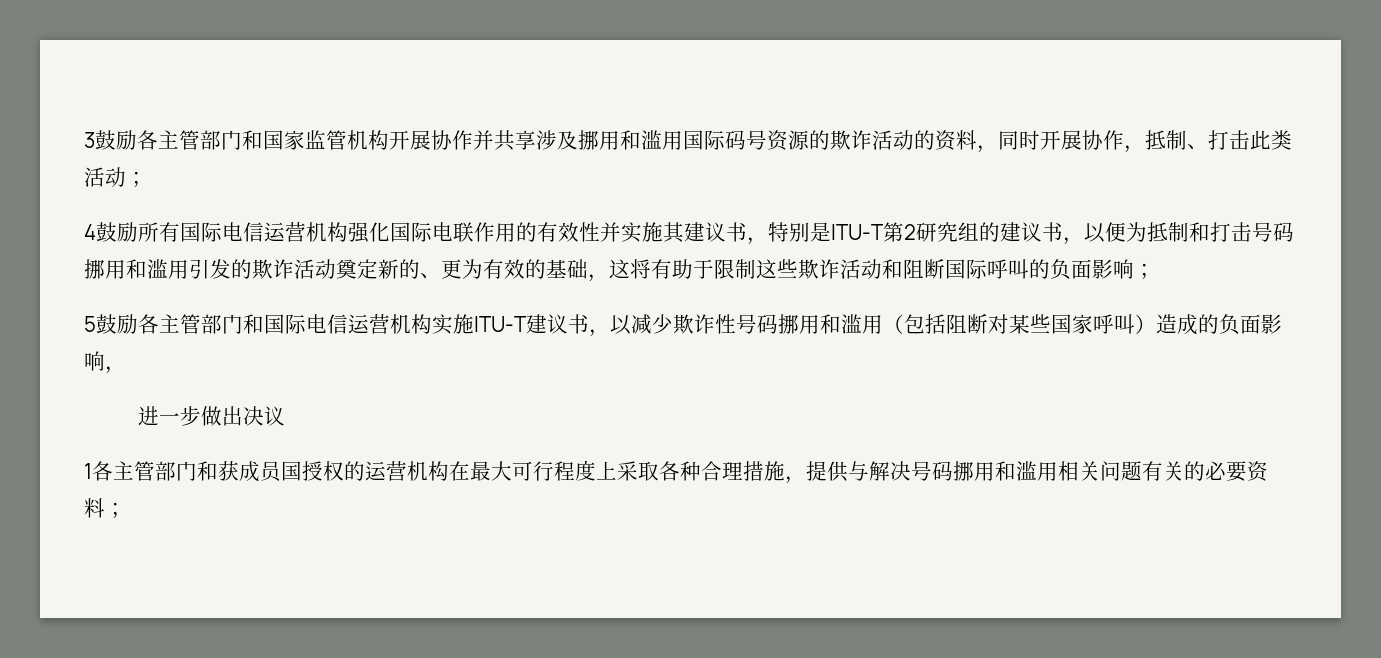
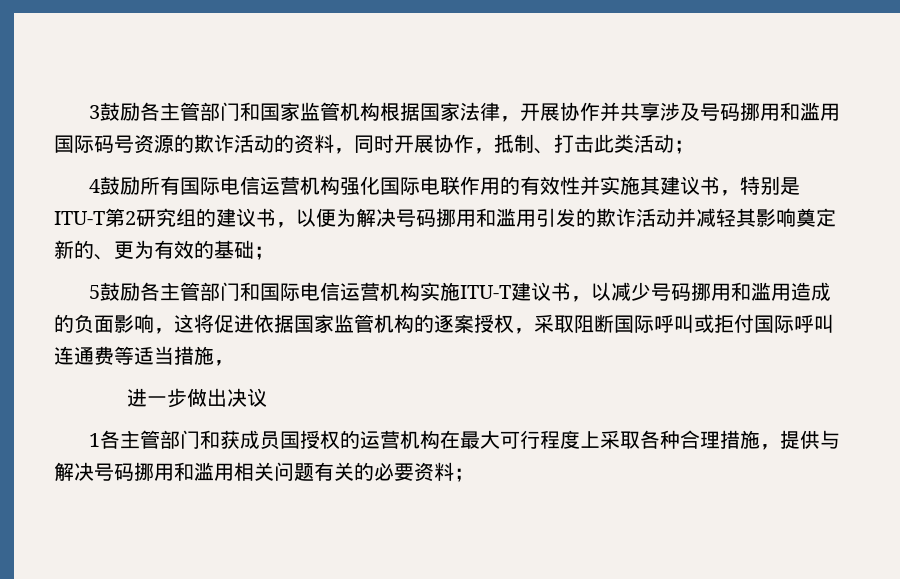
(389, 140) none -> [379,102,520,122] 根据国家法律，
(578, 140) none -> [699,103,740,121] 号码
[1147,222,1252,242] 抵制和打击 -> [356,208,396,227] 解决
(336, 269) none -> [676,208,796,228] 并减轻其影响
[588,259,1134,282] ，这将有助于限制这些欺诈活动和阻断国际呼叫的负面影响 -> (254, 249) none
[673,314,1282,335] [84,351,105,371] 欺诈性号码挪用和滥用（包括阻断对某些国家呼叫）造成的负面影响 -> [650,282,831,301] [54,314,834,334] [54,346,214,365] 号码挪用和滥用造成的负面影响，这将促进依据国家监管机构的逐案授权，采取阻断国际呼叫或拒付国际呼叫连通费等适当措施

